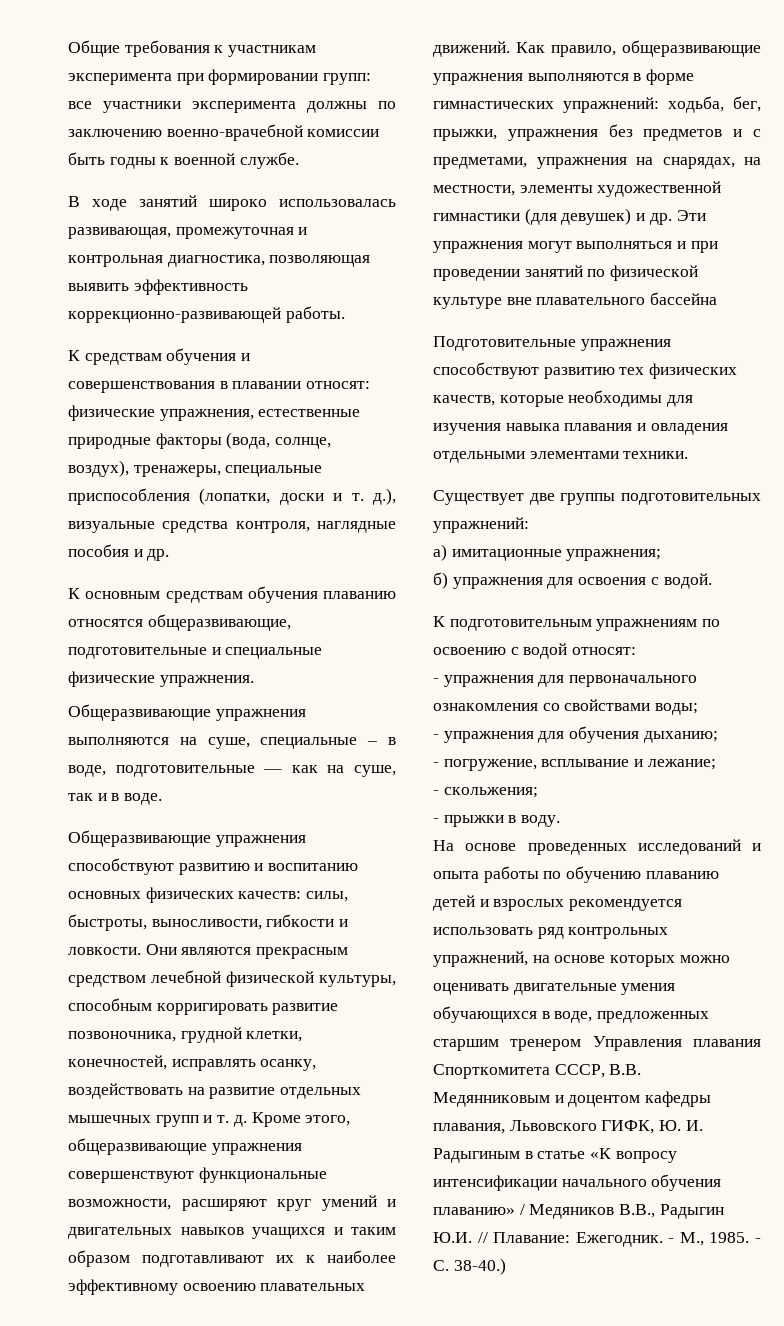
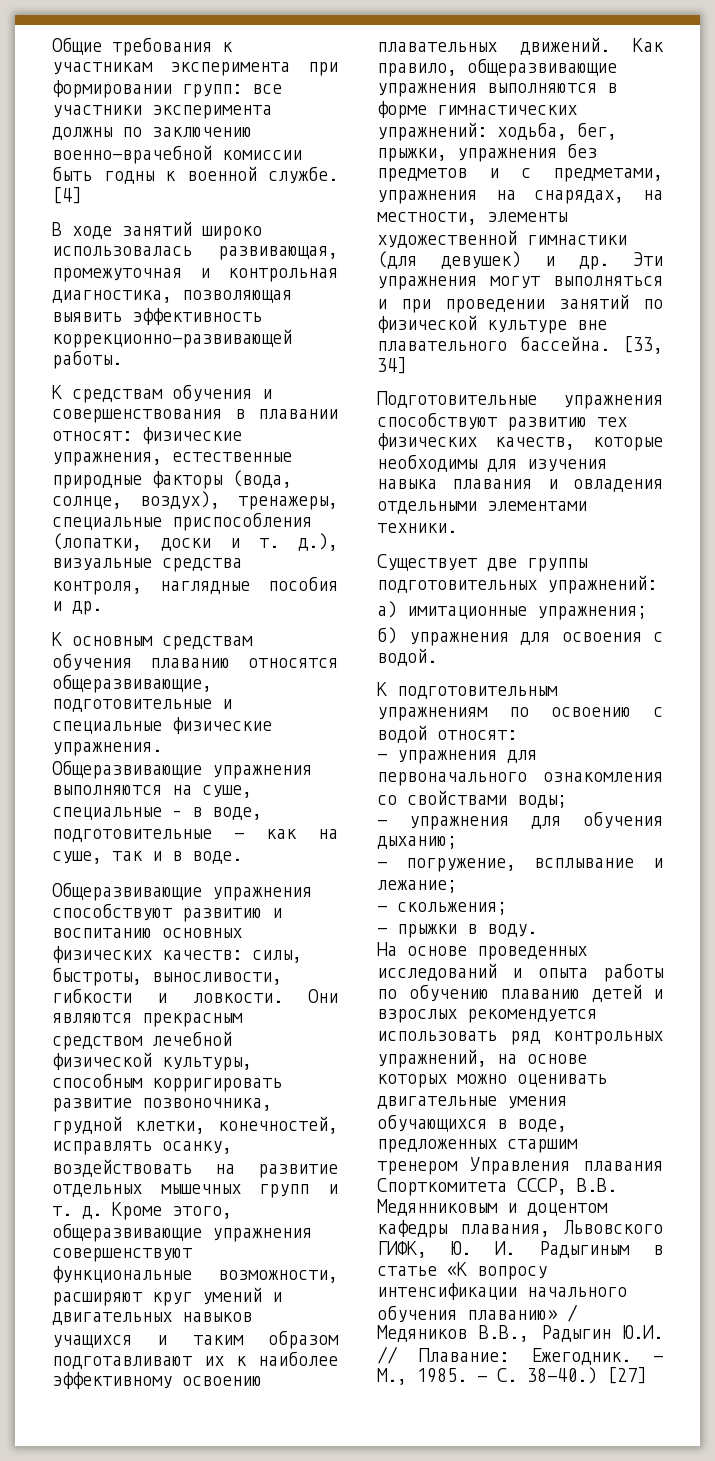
(299, 160) none -> [52,187,82,204] [4]
[650,292,718,305] бассейна -> [520,336,663,354] [377,357,407,374] бассейна. [33, 34]
(506, 1266) none -> [607,1367,647,1384] [27]

